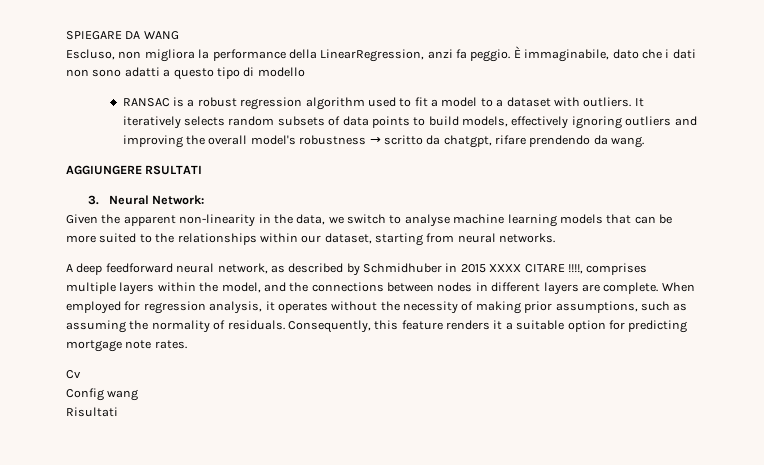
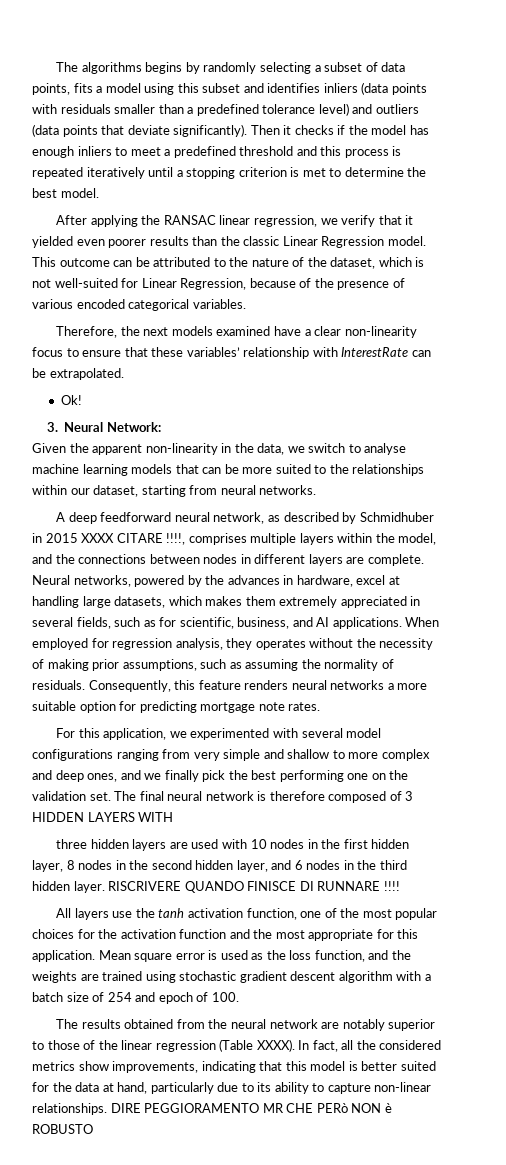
[66,31,179,40] [66,46,696,62] [66,67,305,80] [122,97,644,110] [122,116,697,129] [122,135,645,148] [66,165,203,175] SPIEGARE DA WANG // Escluso, non migliora la performance della LinearRegression, anzi fa peggio. È immaginabile, dato che i dati non sono adatti a questo tipo di modello // RANSAC is a robust regression algorithm used to fit a model to a dataset with outliers. It iteratively selects random subsets of data points to build models, effectively ignoring outliers and improving the overall model's robustness → scritto da chatgpt, rifare prendendo da wang. // AGGIUNGERE RSULTATI -> [56,62,406,74] [32,82,427,95] [32,103,419,116] [32,124,429,137] [32,146,402,158] [32,167,427,179] [32,188,99,198] [56,215,414,227] [32,236,426,248] [32,257,425,269] [32,278,405,290] [32,299,246,311] [56,326,417,338] [32,347,431,359] [32,368,124,380] [61,395,83,405] The algorithms begins by randomly selecting a subset of data points, fits a model using this subset and identifies inliers (data points with residuals smaller than a predefined tolerance level) and outliers (data points that deviate significantly). Then it checks if the model has enough inliers to meet a predefined threshold and this process is repeated iteratively until a stopping criterion is met to determine the best model. // After applying the RANSAC linear regression, we verify that it yielded even poorer results than the classic Linear Regression model. This outcome can be attributed to the nature of the dataset, which is not well-suited for Linear Regression, because of the presence of various encoded categorical variables. // Therefore, the next models examined have a clear non-linearity focus to ensure that these variables’ relationship with InterestRate can be extrapolated. // Ok!
(659, 288) none -> [32,575,400,587] [32,596,421,608] [32,617,402,629] Neural networks, powered by the advances in hardware, excel at handling large datasets, which makes them extremely appreciated in several fields, such as for scientific, business, and AI applications.
[265,301,275,311] it -> [226,638,253,650] they
[493,320,513,330] it a -> [291,680,428,690] neural networks a more
[66,370,81,379] [66,388,139,401] [66,407,118,417] Cv // Config wang // Risultati -> [56,728,382,740] [32,749,430,761] [32,770,409,782] [32,791,414,803] [32,812,174,822] [56,839,410,851] [32,860,407,872] [32,881,400,893] [56,908,438,920] [32,929,419,941] [32,950,411,962] [32,971,431,983] [32,992,239,1004] [56,1019,436,1031] [32,1039,442,1052] [32,1061,436,1073] [32,1082,432,1094] [32,1103,392,1115] [32,1124,93,1134] For this application, we experimented with several model configurations ranging from very simple and shallow to more complex and deep ones, and we finally pick the best performing one on the validation set. The final neural network is therefore composed of 3 HIDDEN LAYERS WITH // three hidden layers are used with 10 nodes in the first hidden layer, 8 nodes in the second hidden layer, and 6 nodes in the third hidden layer. RISCRIVERE QUANDO FINISCE DI RUNNARE !!!! // All layers use the tanh activation function, one of the most popular choices for the activation function and the most appropriate for this application. Mean square error is used as the loss function, and the weights are trained using stochastic gradient descent algorithm with a batch size of 254 and epoch of 100. // The results obtained from the neural network are notably superior to those of the linear regression (Table XXXX). In fact, all the considered metrics show improvements, indicating that this model is better suited for the data at hand, particularly due to its ability to capture non-linear relationships. DIRE PEGGIORAMENTO MR CHE PERò NON è ROBUSTO

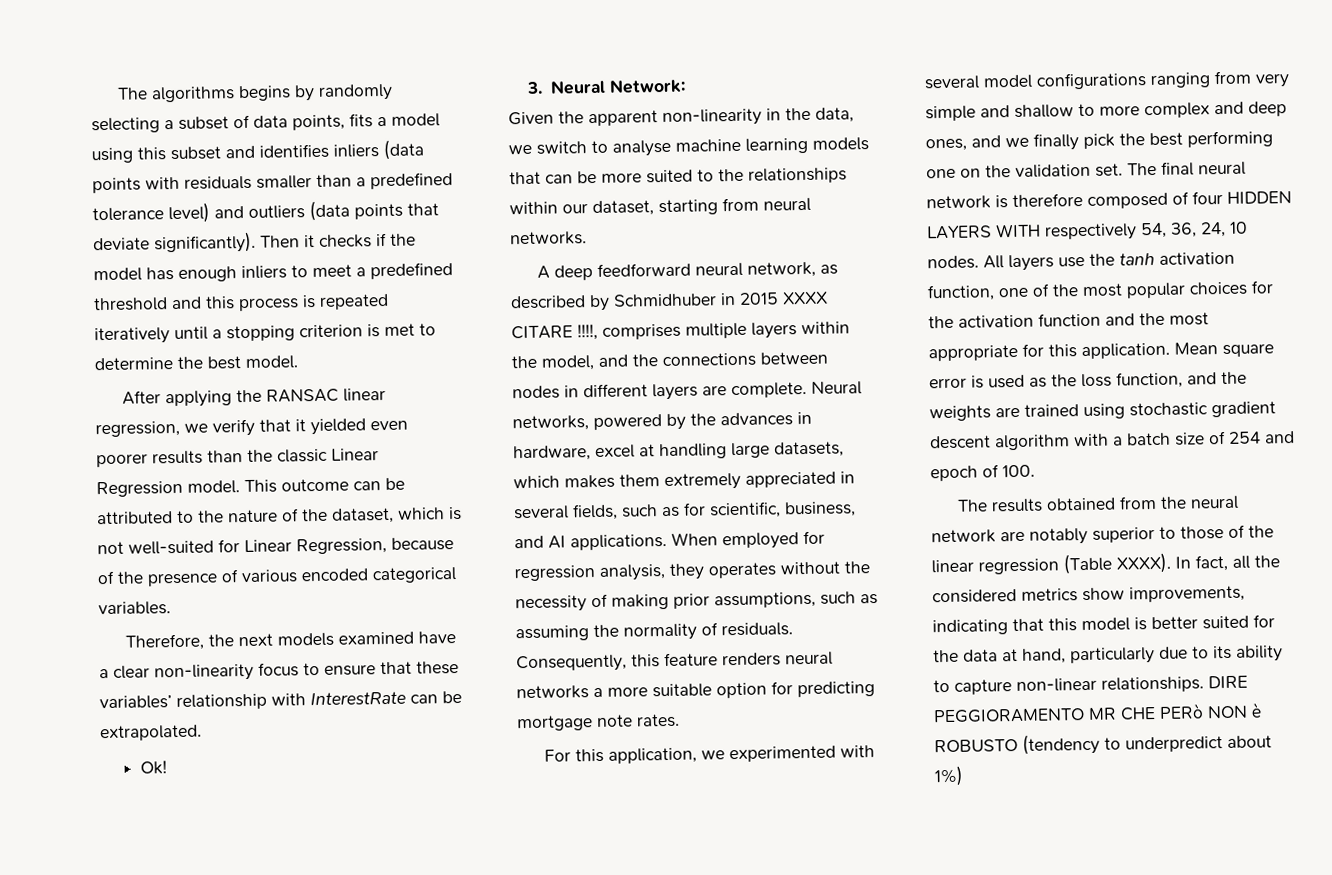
[405,791,414,801] 3 -> [1192,191,1223,205] four
[56,839,410,851] [32,860,407,872] [32,881,400,893] // three hidden layers are used with 10 nodes in the first hidden layer, 8 nodes in the second hidden layer, and 6 nodes in the third hidden layer. RISCRIVERE QUANDO FINISCE DI RUNNARE !!!! // -> [1044,221,1248,241] [927,255,979,270] respectively 54, 36, 24, 10 nodes.
(93, 1129) none -> [1022,733,1272,755] [934,765,964,787] (tendency to underpredict about 1%)

